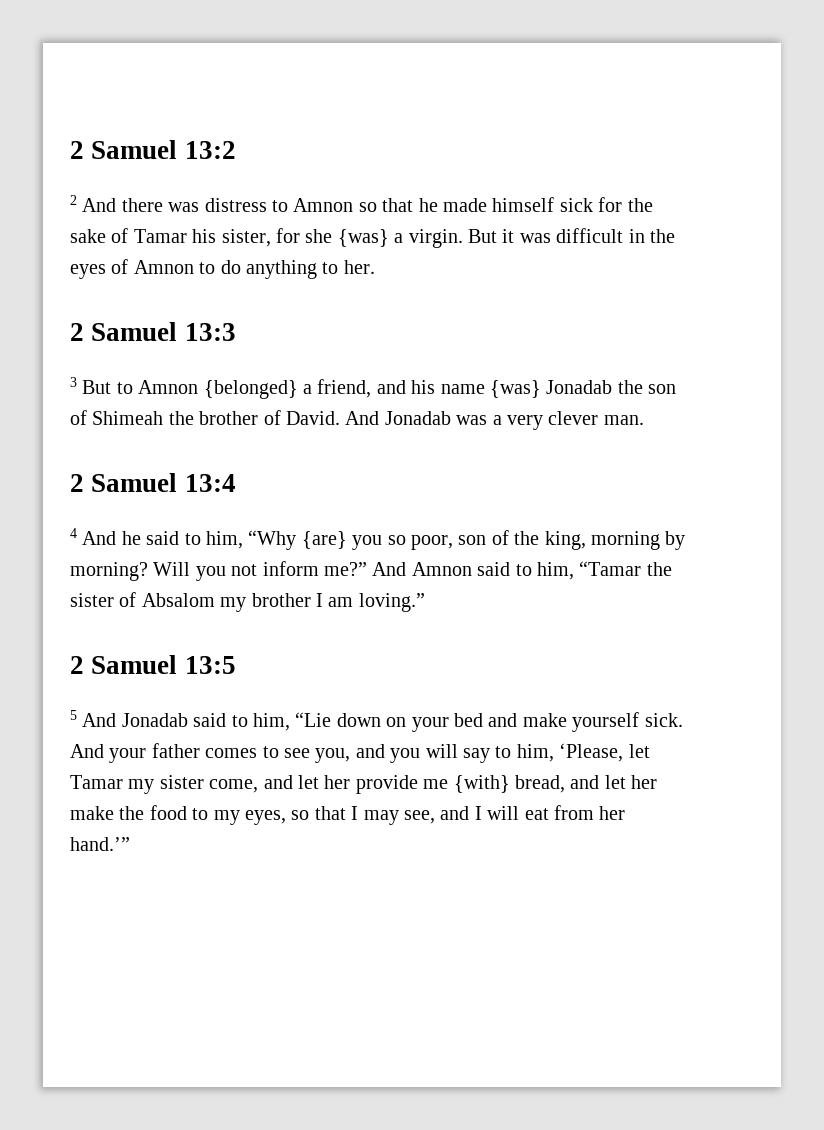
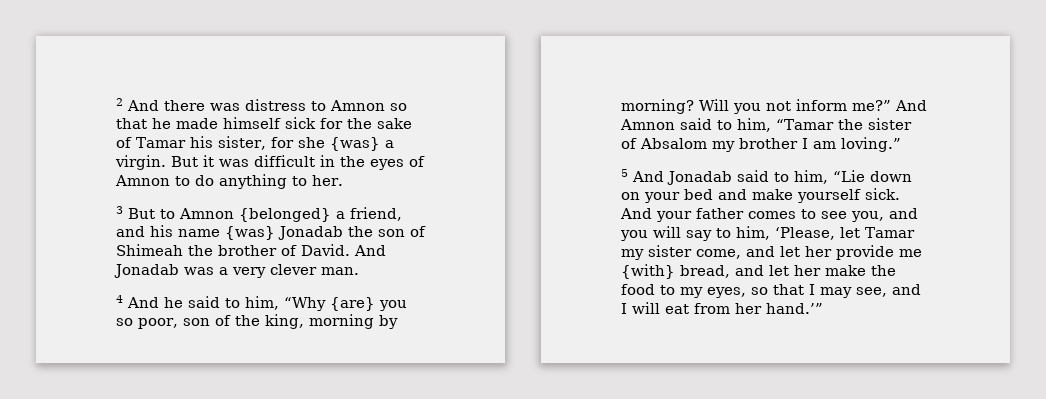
[70,140,236,159] [70,195,77,205] 2 Samuel 13:2 // 2 -> [116,98,123,106] 2
[70,322,236,341] // 2 Samuel 13:3 -> (343, 180) none
[70,473,236,492] // 2 Samuel 13:4 -> (359, 271) none
[70,655,236,674] // 2 Samuel 13:5 -> (901, 144) none

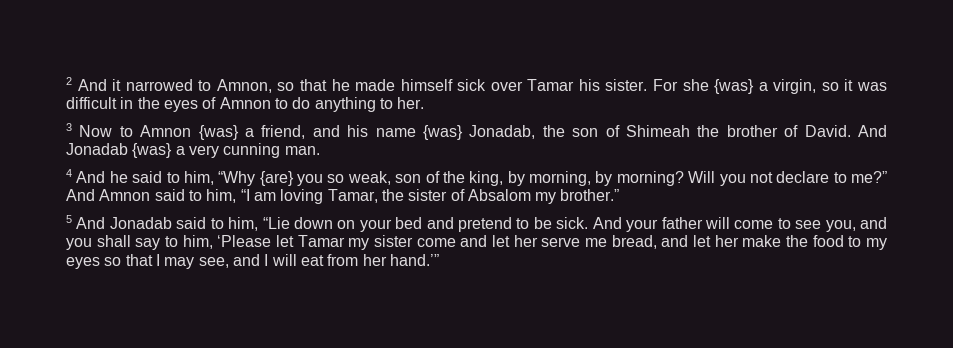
[164,99,385,111] there was distress to Amnon -> [112,79,272,93] it narrowed to Amnon,
[320,118,412,129] [116,136,294,150] for the sake of Tamar his sister, for -> [490,79,679,91] over Tamar his sister. For
[115,155,198,170] virgin. But -> [773,79,839,94] virgin, so
[128,208,331,222] But to Amnon {belonged} -> [79,125,239,140] Now to Amnon {was}
[278,226,343,240] Jonadab -> [469,125,536,139] Jonadab,
[184,267,214,275] was -> [132,143,173,158] {was}
[270,264,317,275] clever -> [223,143,281,158] cunning
[138,318,178,329] poor, -> [347,171,391,185] weak,
[308,314,374,329] morning -> [507,171,591,186] by morning,
[796,99,847,111] inform -> [776,171,847,183] declare to
[776,119,834,130] “Tamar -> [240,189,378,204] “I am loving Tamar,
[739,137,901,152] brother I am loving.” -> [560,189,620,201] brother.”
[752,189,861,203] make yourself -> [458,217,552,232] pretend to be
[748,211,796,219] comes -> [704,217,774,229] will come
[653,226,681,238] will -> [96,235,131,247] shall
[775,227,835,240] ‘Please, -> [217,235,272,247] ‘Please
[696,245,922,260] [621,264,675,279] come, and let her provide me {with} -> [416,235,608,247] come and let her serve me
[707,287,746,298] eyes, -> [66,257,100,269] eyes

